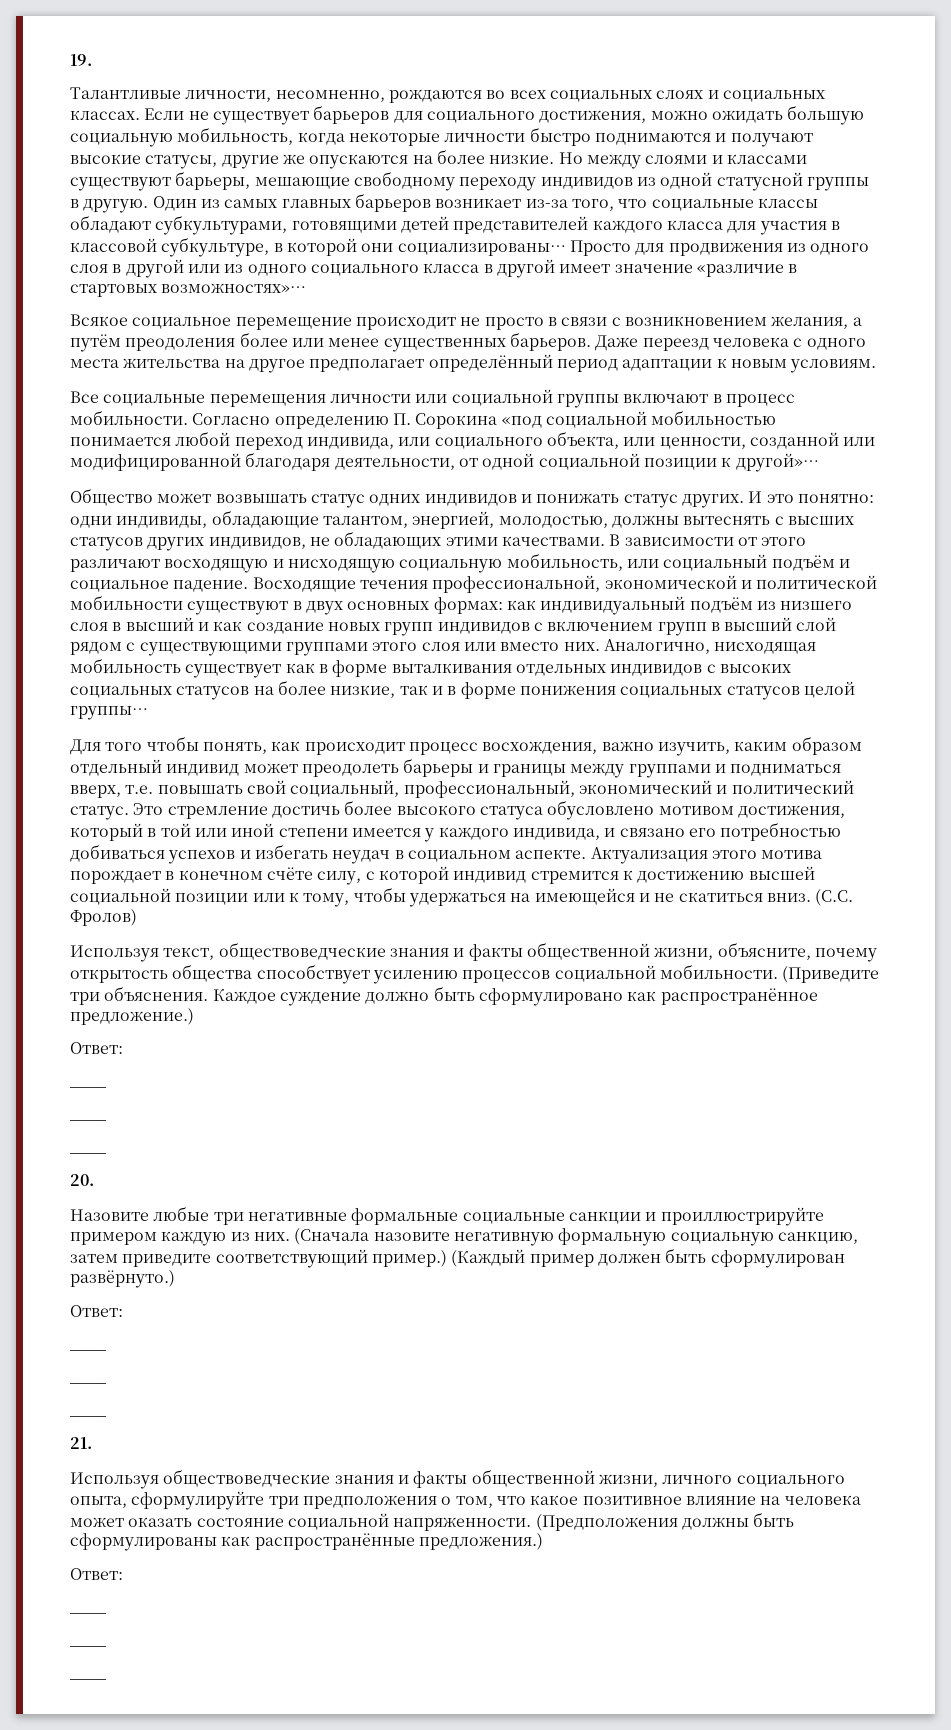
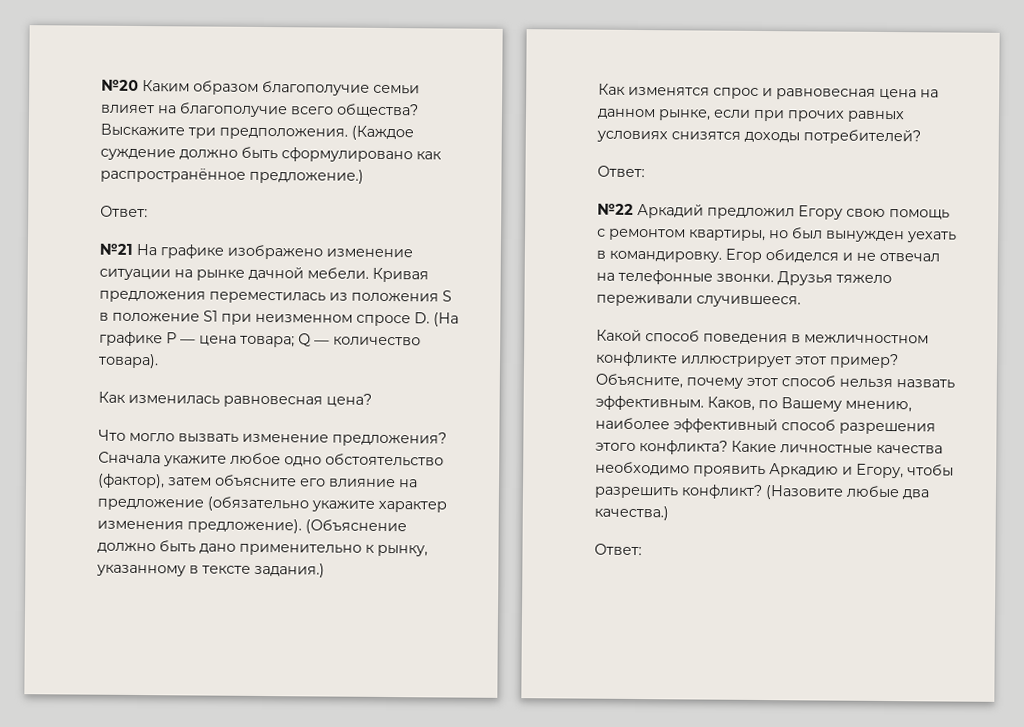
[70,54,92,66] [70,87,825,103] [70,105,865,125] [70,127,813,147] [70,149,807,169] [70,171,869,191] [70,193,818,213] [70,215,840,235] [70,237,870,257] [70,259,798,278] [70,283,307,297] [70,314,862,330] [70,332,866,352] [70,354,877,373] [70,389,795,408] [70,410,777,429] [70,431,876,450] [70,452,819,472] [70,488,874,508] [70,510,854,529] [70,531,807,551] [70,553,850,573] [70,575,878,593] [70,595,853,615] [70,617,837,636] [70,639,817,656] [70,658,791,678] [70,680,855,700] [70,706,148,720] [70,736,862,756] [70,758,842,778] [70,780,854,798] [70,800,845,820] [70,822,842,842] [70,844,823,864] [70,866,815,885] [70,887,854,907] [70,909,137,926] [70,942,877,962] [70,964,880,984] [70,986,276,1005] 19. // Талантливые личности, несомненно, рождаются во всех социальных слоях и социальных классах. Если не существует барьеров для социального достижения, можно ожидать большую социальную мобильность, когда некоторые личности быстро поднимаются и получают высокие статусы, другие же опускаются на более низкие. Но между слоями и классами существуют барьеры, мешающие свободному переходу индивидов из одной статусной группы в другую. Один из самых главных барьеров возникает из-за того, что социальные классы обладают субкультурами, готовящими детей представителей каждого класса для участия в классовой субкультуре, в которой они социализированы… Просто для продвижения из одного слоя в другой или из одного социального класса в другой имеет значение «различие в стартовых возможностях»… // Всякое социальное перемещение происходит не просто в связи с возникновением желания, а путём преодоления более или менее существенных барьеров. Даже переезд человека с одного места жительства на другое предполагает определённый период адаптации к новым условиям. // Все социальные перемещения личности или социальной группы включают в процесс мобильности. Согласно определению П. Сорокина «под социальной мобильностью понимается любой переход индивида, или социального объекта, или ценности, созданной или модифицированной благодаря деятельности, от одной социальной позиции к другой»… // Общество может возвышать статус одних индивидов и понижать статус других. И это понятно: одни индивиды, обладающие талантом, энергией, молодостью, должны вытеснять с высших статусов других индивидов, не обладающих этими качествами. В зависимости от этого различают восходящую и нисходящую социальную мобильность, или социальный подъём и социальное падение. Восходящие течения профессиональной, экономической и политической мобильности существуют в двух основных формах: как индивидуальный подъём из низшего слоя в высший и как создание новых групп индивидов с включением групп в высший слой рядом с существующими группами этого слоя или вместо них. Аналогично, нисходящая мобильность существует как в форме выталкивания отдельных индивидов с высоких социальных статусов на более низкие, так и в форме понижения социальных статусов целой группы… // Для того чтобы понять, как происходит процесс восхождения, важно изучить, каким образом отдельный индивид может преодолеть барьеры и границы между группами и подниматься вверх, т.е. повышать свой социальный, профессиональный, экономический и политический статус. Это стремление достичь более высокого статуса обусловлено мотивом достижения, который в той или иной степени имеется у каждого индивида, и связано его потребностью добиваться успехов и избегать неудач в социальном аспекте. Актуализация этого мотива порождает в конечном счёте силу, с которой индивид стремится к достижению высшей социальной позиции или к тому, чтобы удержаться на имеющейся и не скатиться вниз. (С.С. Фролов) // Используя текст, обществоведческие знания и факты общественной жизни, объясните, почему открытость общества способствует усилению процессов социальной мобильности. (Приведите три объяснения. Каждое -> [101,79,420,96] [101,102,419,118] [100,123,414,141] №20 Каким образом благополучие семьи влияет на благополучие всего общества? Выскажите три предположения. (Каждое
[69,1087,107,1088] [69,1120,107,1121] [69,1153,107,1154] [70,1174,94,1186] [70,1206,824,1226] [70,1228,858,1246] [70,1248,845,1268] [70,1270,175,1288] [70,1305,123,1317] [69,1350,107,1351] [69,1383,107,1384] [69,1416,107,1417] [70,1437,92,1449] [70,1469,845,1489] [70,1491,861,1510] [70,1512,795,1531] [70,1533,543,1551] [70,1568,123,1580] [69,1613,107,1614] [69,1646,107,1647] [69,1679,107,1680] ____ // ____ // ____ // 20. // Назовите любые три негативные формальные социальные санкции и проиллюстрируйте примером каждую из них. (Сначала назовите негативную формальную социальную санкцию, затем приведите соответствующий пример.) (Каждый пример должен быть сформулирован развёрнуто.) // Ответ: // ____ // ____ // ____ // 21. // Используя обществоведческие знания и факты общественной жизни, личного социального опыта, сформулируйте три предположения о том, что какое позитивное влияние на человека может оказать состояние социальной напряженности. (Предположения должны быть сформулированы как распространённые предложения.) // Ответ: // ____ // ____ // ____ -> [99,243,413,260] [99,266,429,283] [99,290,452,304] [99,310,459,327] [99,331,421,348] [98,353,159,369] [98,391,372,408] [98,429,447,447] [98,451,444,467] [97,473,418,489] [97,496,447,513] [97,518,407,535] [97,540,428,557] [96,562,325,578] [598,83,939,100] [597,108,905,123] [596,129,921,145] [597,165,645,178] [597,203,950,220] [597,227,957,243] [596,248,940,264] [596,269,892,286] [596,294,801,308] [596,329,929,345] [595,351,899,369] [595,373,955,389] [595,395,912,413] [595,417,936,435] [595,440,943,455] [595,461,954,479] [594,484,930,500] [594,505,669,521] [594,543,642,556] №21 На графике изображено изменение ситуации на рынке дачной мебели. Кривая предложения переместилась из положения S в положение S1 при неизменном спросе D. (На графике P — цена товара; Q — количество товара). // Как изменилась равновесная цена? // Что могло вызвать изменение предложения? Сначала укажите любое одно обстоятельство (фактор), затем объясните его влияние на предложение (обязательно укажите характер изменения предложение). (Объяснение должно быть дано применительно к рынку, указанному в тексте задания.) // Как изменятся спрос и равновесная цена на данном рынке, если при прочих равных условиях снизятся доходы потребителей? // Ответ: // №22 Аркадий предложил Егору свою помощь с ремонтом квартиры, но был вынужден уехать в командировку. Егор обиделся и не отвечал на телефонные звонки. Друзья тяжело переживали случившееся. // Какой способ поведения в межличностном конфликте иллюстрирует этот пример? Объясните, почему этот способ нельзя назвать эффективным. Каков, по Вашему мнению, наиболее эффективный способ разрешения этого конфликта? Какие личностные качества необходимо проявить Аркадию и Егору, чтобы разрешить конфликт? (Назовите любые два качества.) // Ответ:

